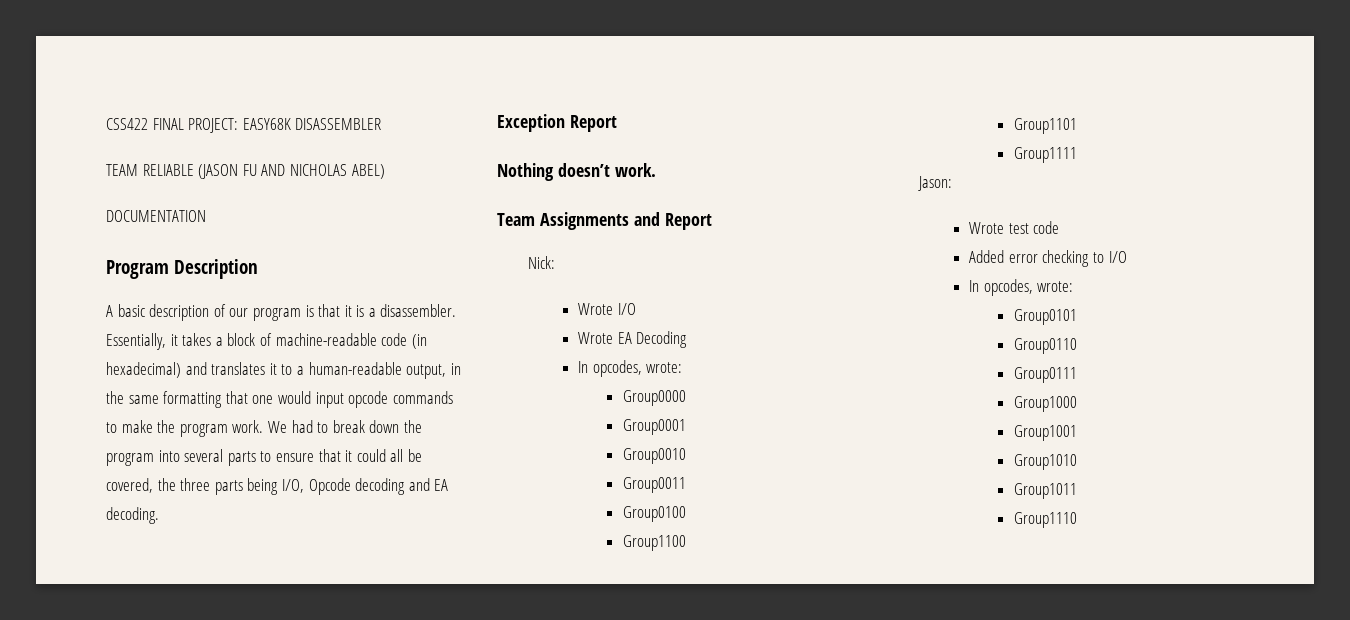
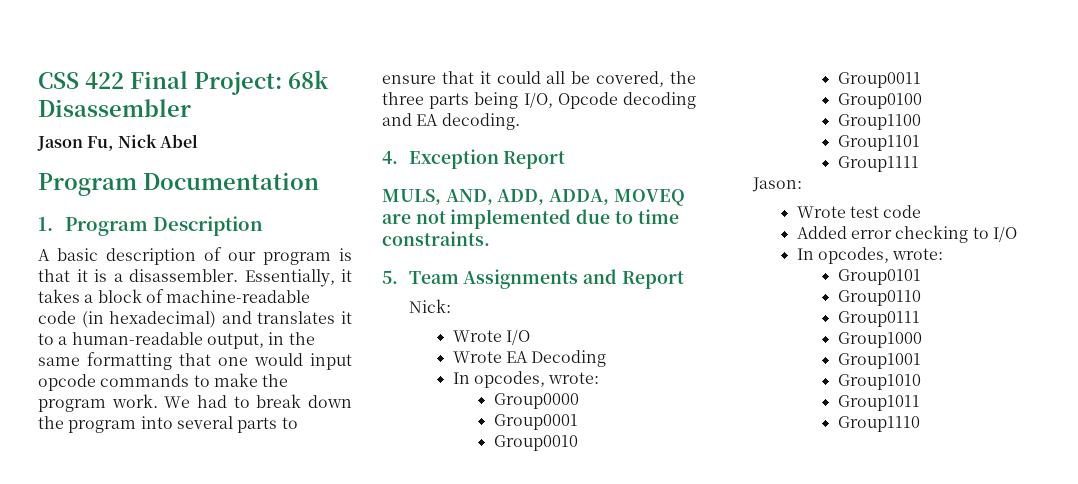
[106,118,382,133] [106,164,385,179] [106,210,206,222] CSS422 FINAL PROJECT: EASY68K DISASSEMBLER // TEAM RELIABLE (JASON FU AND NICHOLAS ABEL) // DOCUMENTATION // -> [38,70,329,95] [38,99,191,117] [37,134,198,151] [38,172,319,196] [38,217,53,231] CSS 422 Final Project: 68k Disassembler // Jason Fu, Nick Abel // Program Documentation // 1.
(159, 515) none -> [382,151,398,164] 4.
[497,163,656,181] Nothing doesn’t work. // -> [382,189,685,206] [382,209,679,229] [382,231,490,246] [382,271,398,284] MULS, AND, ADD, ADDA, MOVEQ are not implemented due to time constraints. // 5.

